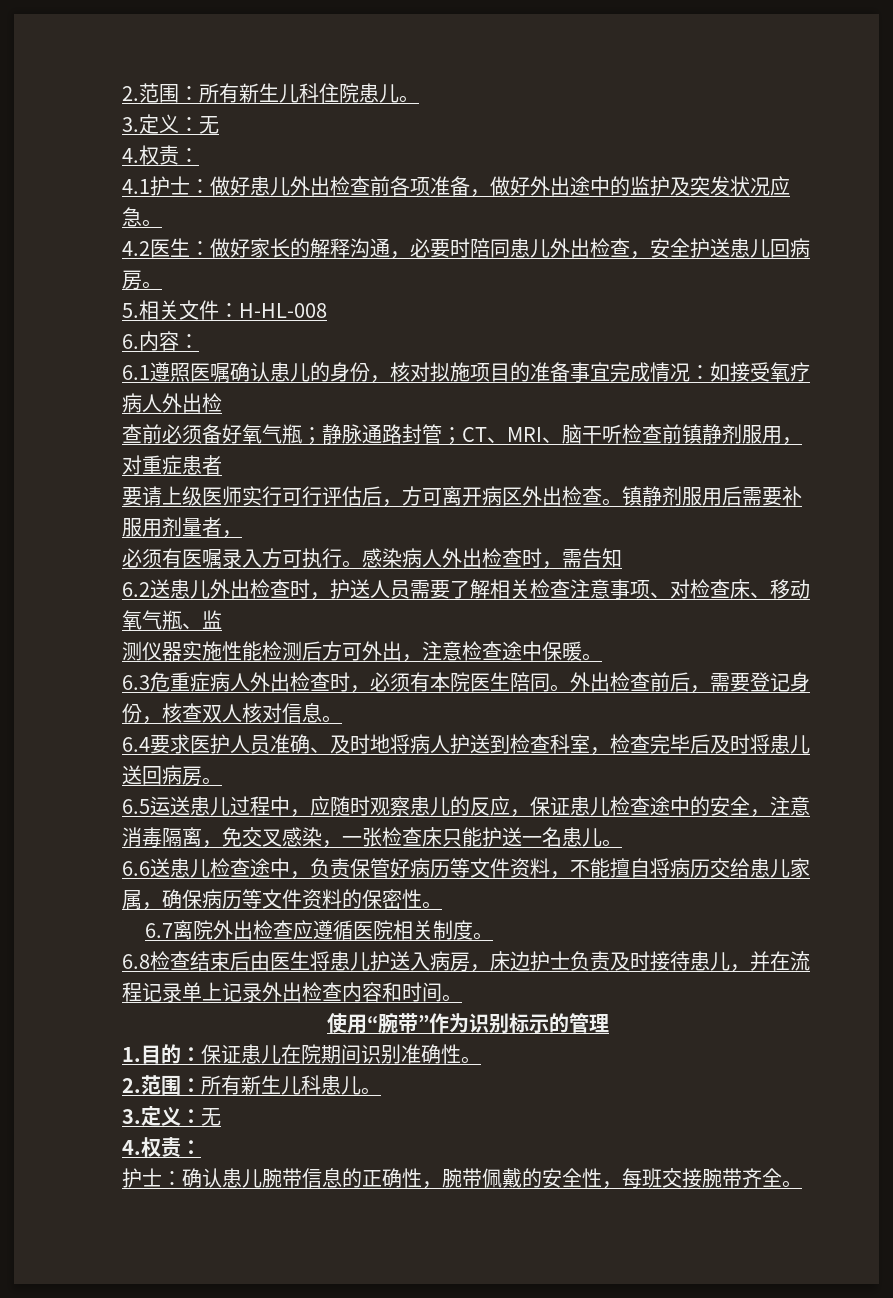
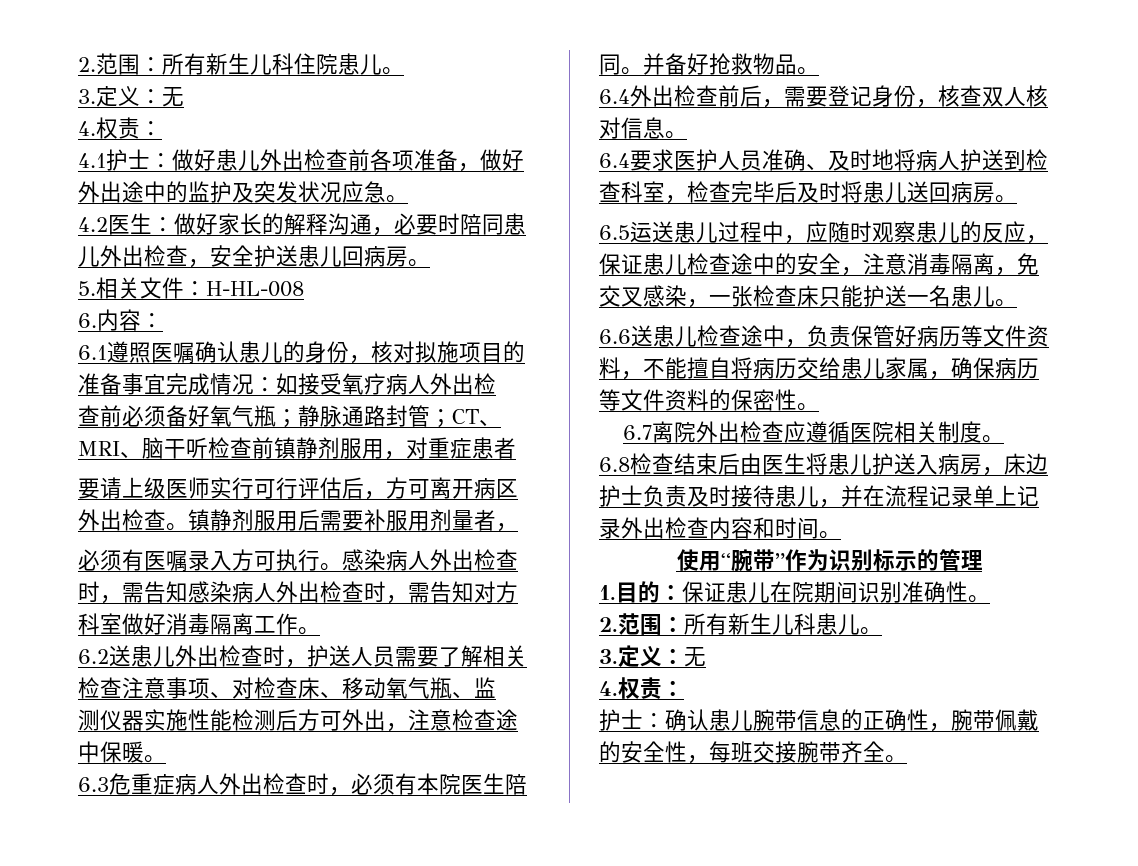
(622, 558) none -> [188,581,518,604] [78,613,320,635] 感染病人外出检查时，需告知对方科室做好消毒隔离工作。
(570, 688) none -> [643,53,819,75] [599,89,630,104] 并备好抢救物品。 // 6.4

